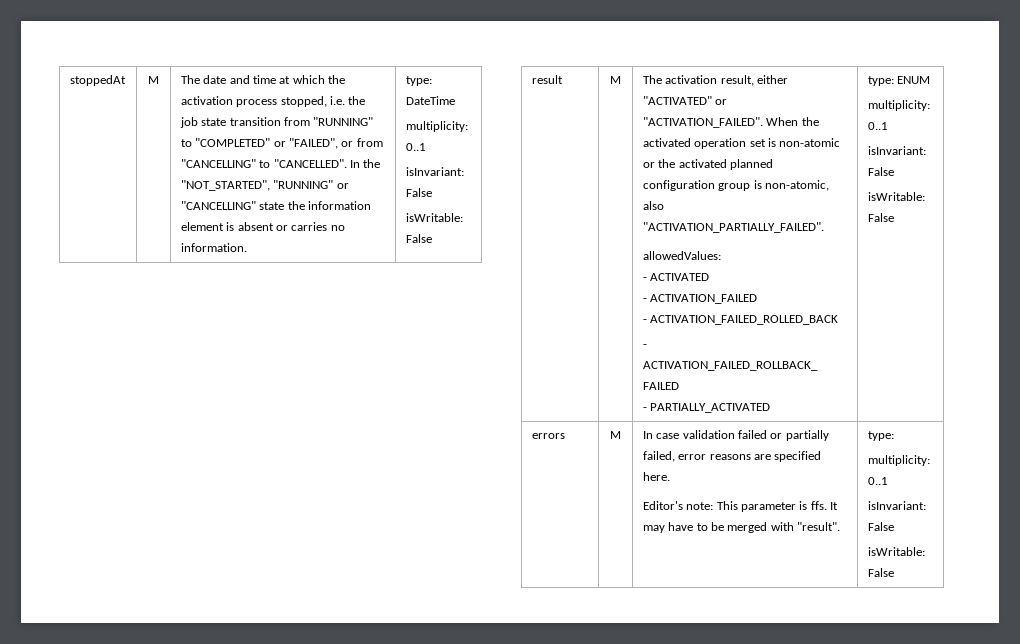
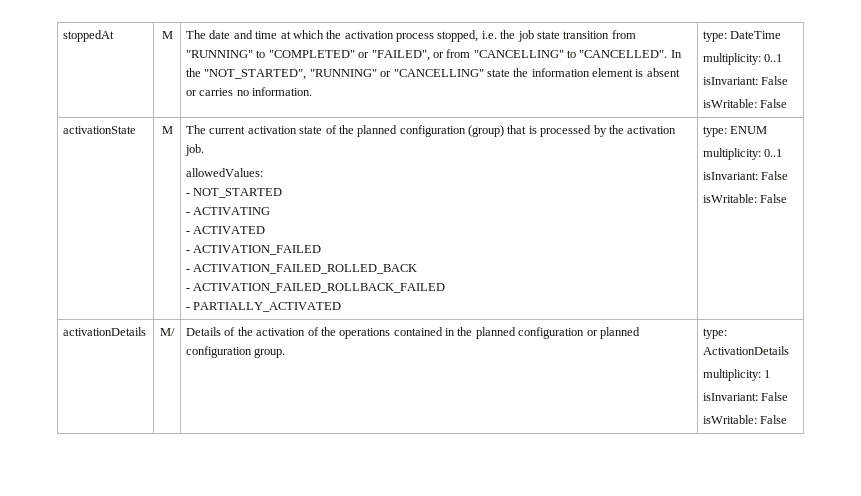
[531,75,563,84] [610,76,621,84] [642,75,789,86] [642,96,728,105] [642,117,819,128] [642,138,841,149] [642,159,774,170] [642,180,830,191] [642,201,664,210] [642,222,824,233] [642,251,721,260] result | M | The activation result, either "ACTIVATED" or "ACTIVATION_FAILED". When the activated operation set is non-atomic or the activated planned configuration group is non-atomic, also "ACTIVATION_PARTIALLY_FAILED". // allowedValues: -> [63,126,137,134] [161,126,173,134] [186,125,677,137] [185,144,205,156] [186,168,264,177] [186,188,283,198] [186,207,271,215] activationState | M | The current activation state of the planned configuration (group) that is processed by the activation job. // allowedValues: // - NOT_STARTED // - ACTIVATING
[531,433,565,439] [610,431,621,439] [642,430,829,441] [642,451,822,462] [642,472,670,481] [642,501,839,512] [642,522,841,533] [867,431,894,441] [867,455,930,466] [867,477,888,485] errors | M | In case validation failed or partially failed, error reasons are specified here. // Editor's note: This parameter is ffs. It may have to be merged with "result". | type: // multiplicity: 0..1 -> [63,327,147,336] [160,328,175,336] [186,327,640,339] [186,346,286,358] [703,328,728,339] [703,346,790,355] [703,369,771,381] activationDetails | M/ | Details of the activation of the operations contained in the planned configuration or planned configuration group. | type: ActivationDetails // multiplicity: 1

